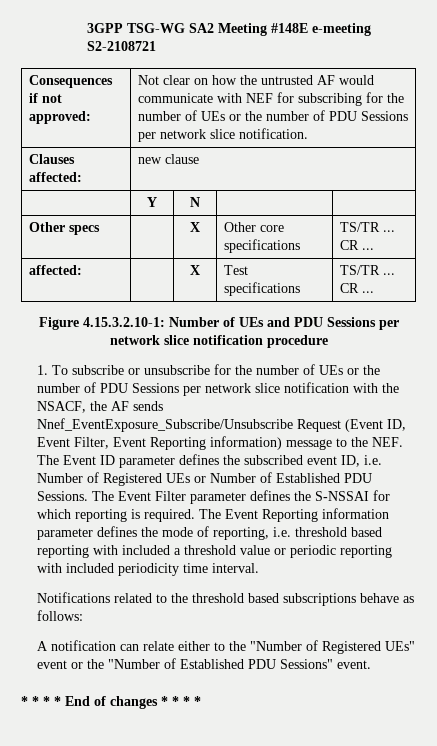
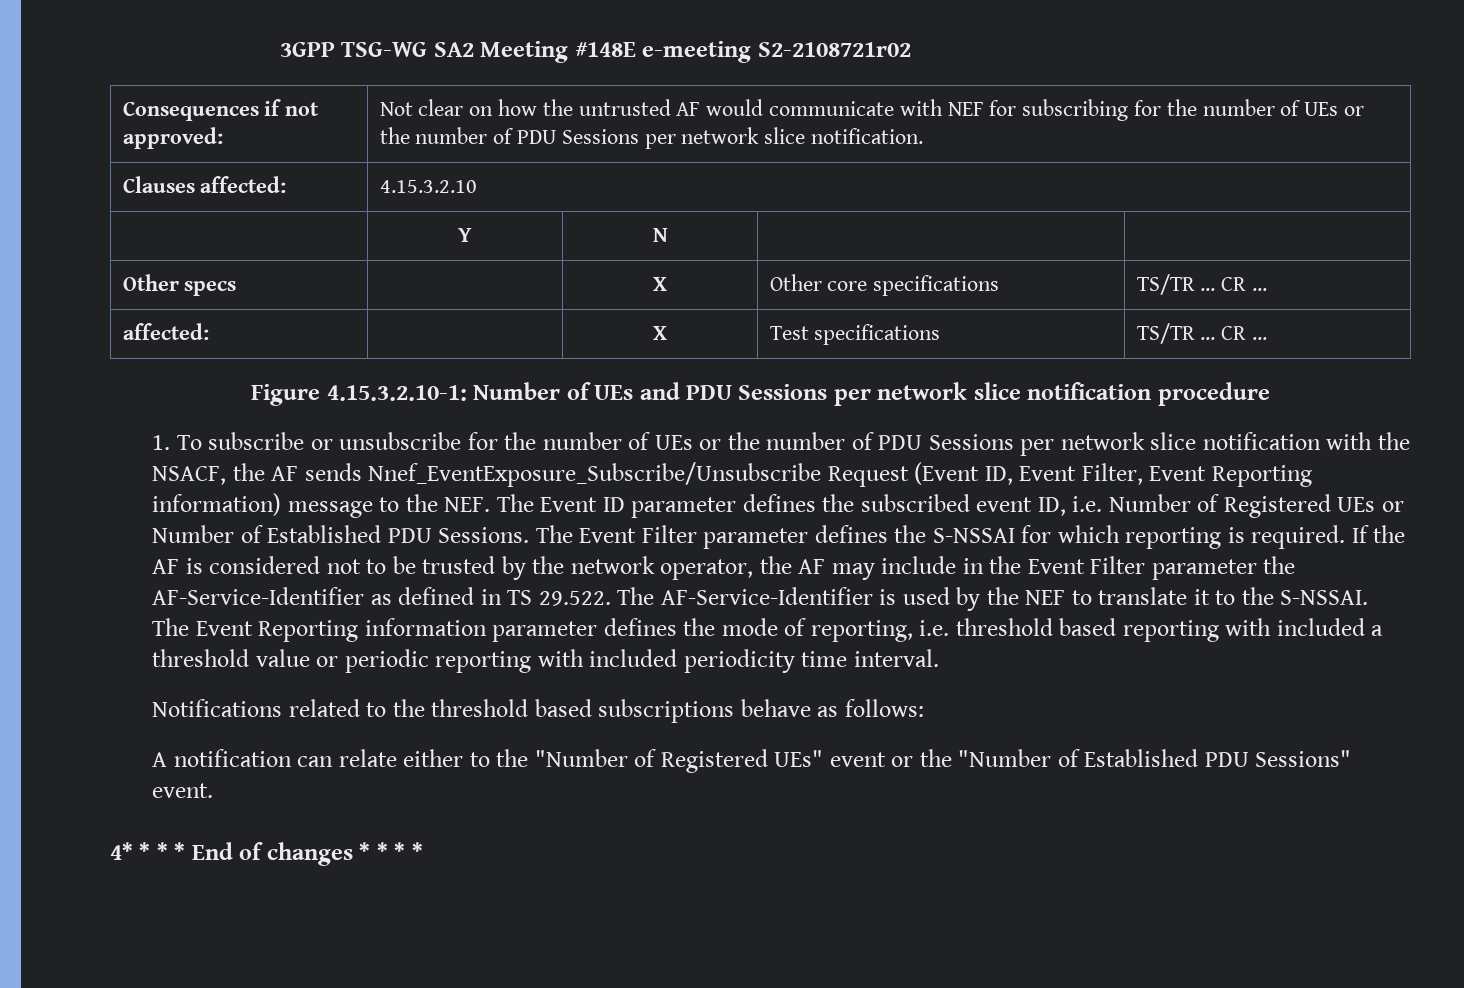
[86,41,156,51] S2-2108721 -> [757,42,911,57] S2-2108721r02
[137,154,199,164] new clause -> [379,180,477,193] 4.15.3.2.10
(196, 515) none -> [1351,525,1406,543] [152,556,1296,580] [152,587,1369,611] If the AF is considered not to be trusted by the network operator, the AF may include in the Event Filter parameter the AF-Service-Identifier as defined in TS 29.522. The AF-Service-Identifier is used by the NEF to translate it to the S-NSSAI.
[21,696,28,706] * -> [110,842,133,860] 4*

